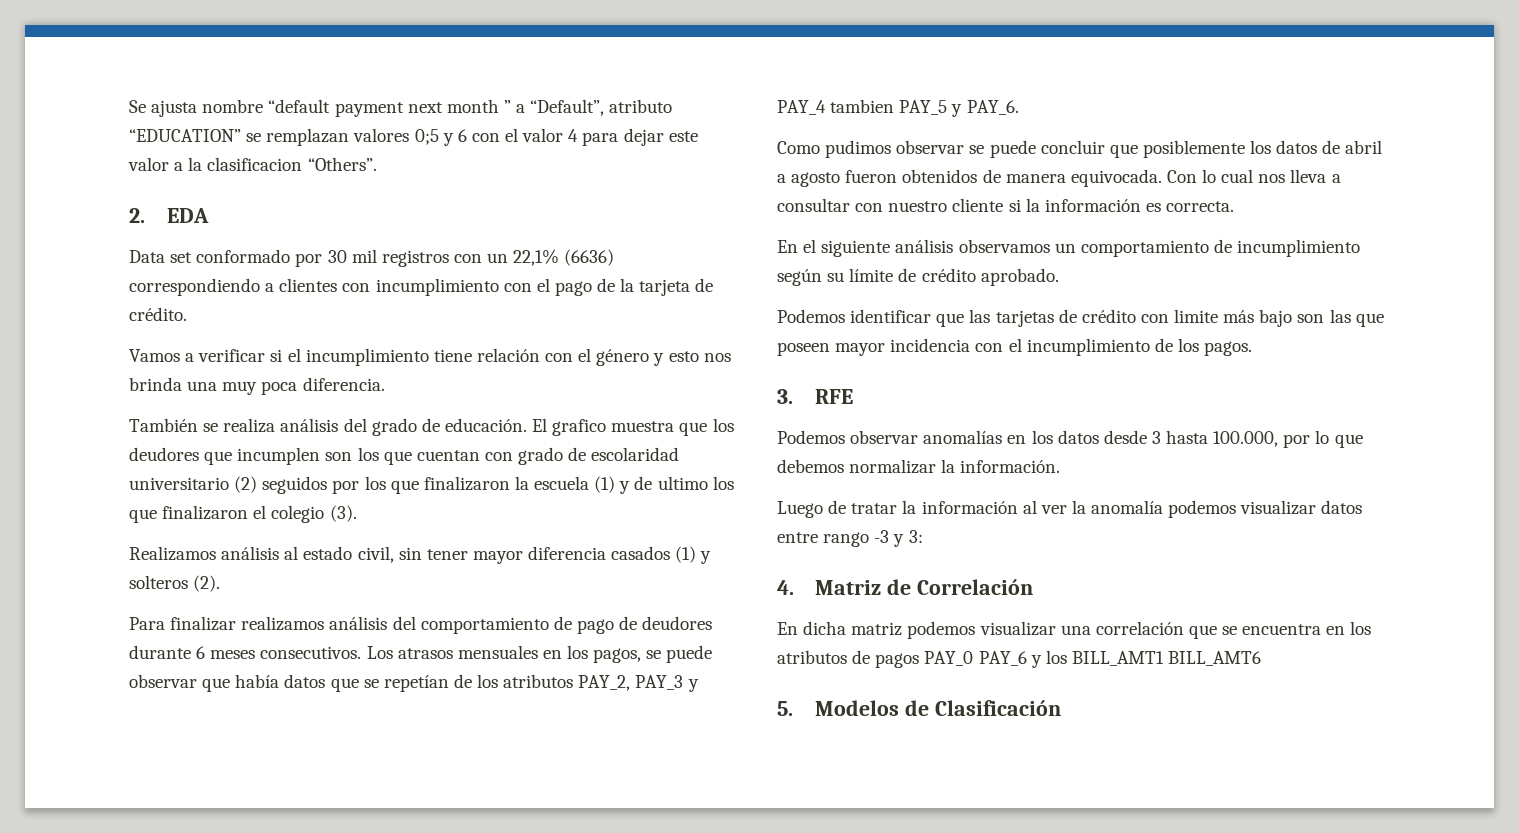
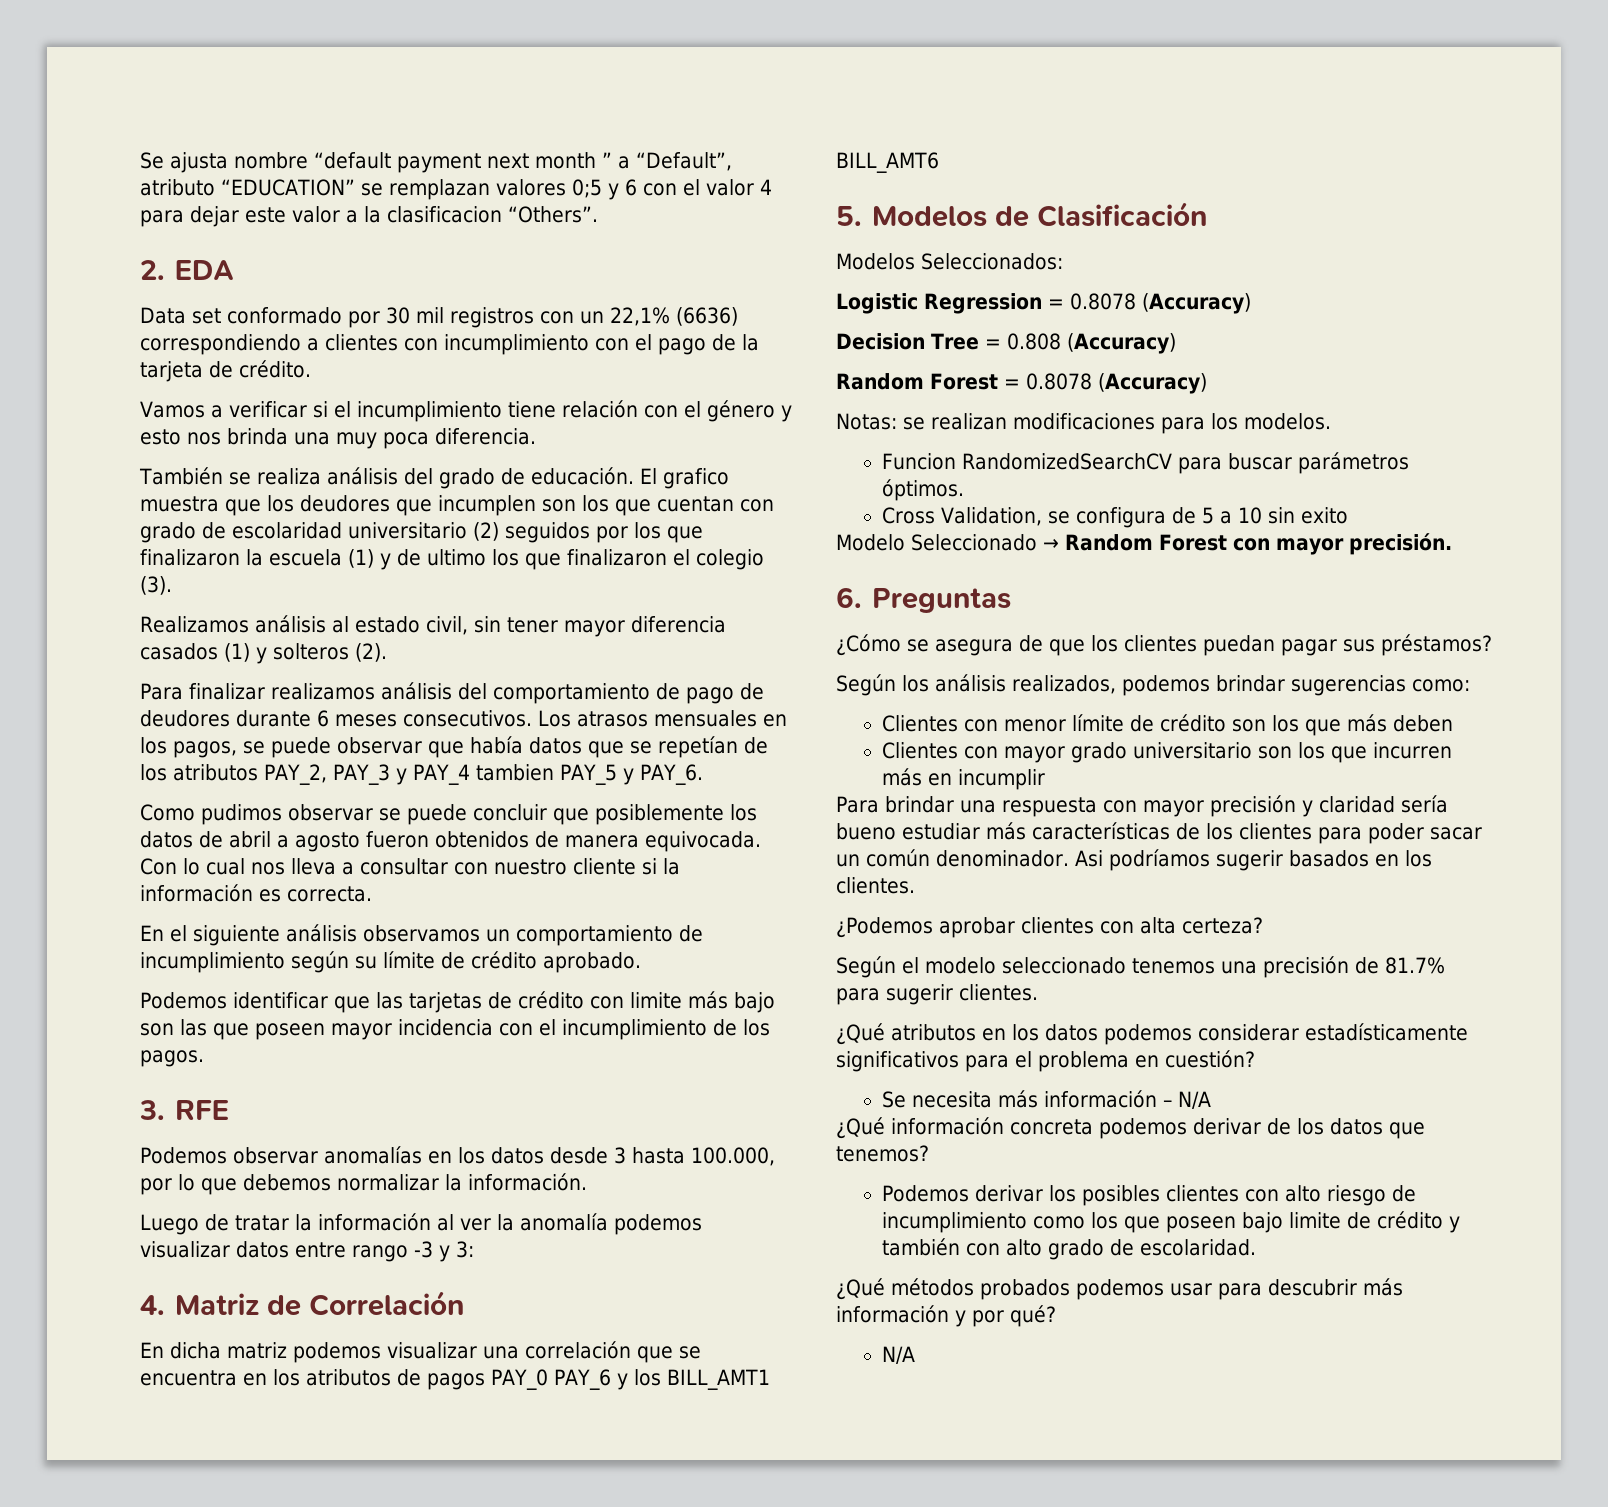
(1061, 708) none -> [836,253,1063,270] [836,293,1251,314] [836,333,1176,354] [836,373,1207,394] [836,413,1331,434] [882,452,1410,474] [882,479,965,501] [882,507,1349,528] [836,533,1452,555] [836,587,1012,613] [836,634,1492,656] [836,674,1470,696] [882,714,1454,736] [882,742,1453,763] [882,768,1046,790] [836,795,1448,817] [836,822,1482,844] [836,849,1432,871] [836,877,915,894] [836,917,1263,938] [836,956,1445,978] [836,984,1038,1005] [836,1023,1468,1045] [836,1050,1255,1072] [882,1090,1212,1109] [836,1117,1425,1139] [836,1145,929,1162] [882,1185,1417,1206] [882,1211,1461,1233] [882,1238,1257,1260] [836,1278,1403,1300] [836,1305,1056,1327] [882,1346,916,1364] // Modelos Seleccionados: // Logistic Regression = 0.8078 (Accuracy) // Decision Tree = 0.808 (Accuracy) // Random Forest = 0.8078 (Accuracy) // Notas: se realizan modificaciones para los modelos. // Funcion RandomizedSearchCV para buscar parámetros óptimos. // Cross Validation, se configura de 5 a 10 sin exito // Modelo Seleccionado → Random Forest con mayor precisión. // 6. Preguntas // ¿Cómo se asegura de que los clientes puedan pagar sus préstamos? // Según los análisis realizados, podemos brindar sugerencias como: // Clientes con menor límite de crédito son los que más deben // Clientes con mayor grado universitario son los que incurren más en incumplir // Para brindar una respuesta con mayor precisión y claridad sería bueno estudiar más características de los clientes para poder sacar un común denominador. Asi podríamos sugerir basados en los clientes. // ¿Podemos aprobar clientes con alta certeza? // Según el modelo seleccionado tenemos una precisión de 81.7% para sugerir clientes. // ¿Qué atributos en los datos podemos considerar estadísticamente significativos para el problema en cuestión? // Se necesita más información – N/A // ¿Qué información concreta podemos derivar de los datos que tenemos? // Podemos derivar los posibles clientes con alto riesgo de incumplimiento como los que poseen bajo limite de crédito y también con alto grado de escolaridad. // ¿Qué métodos probados podemos usar para descubrir más información y por qué? // N/A

